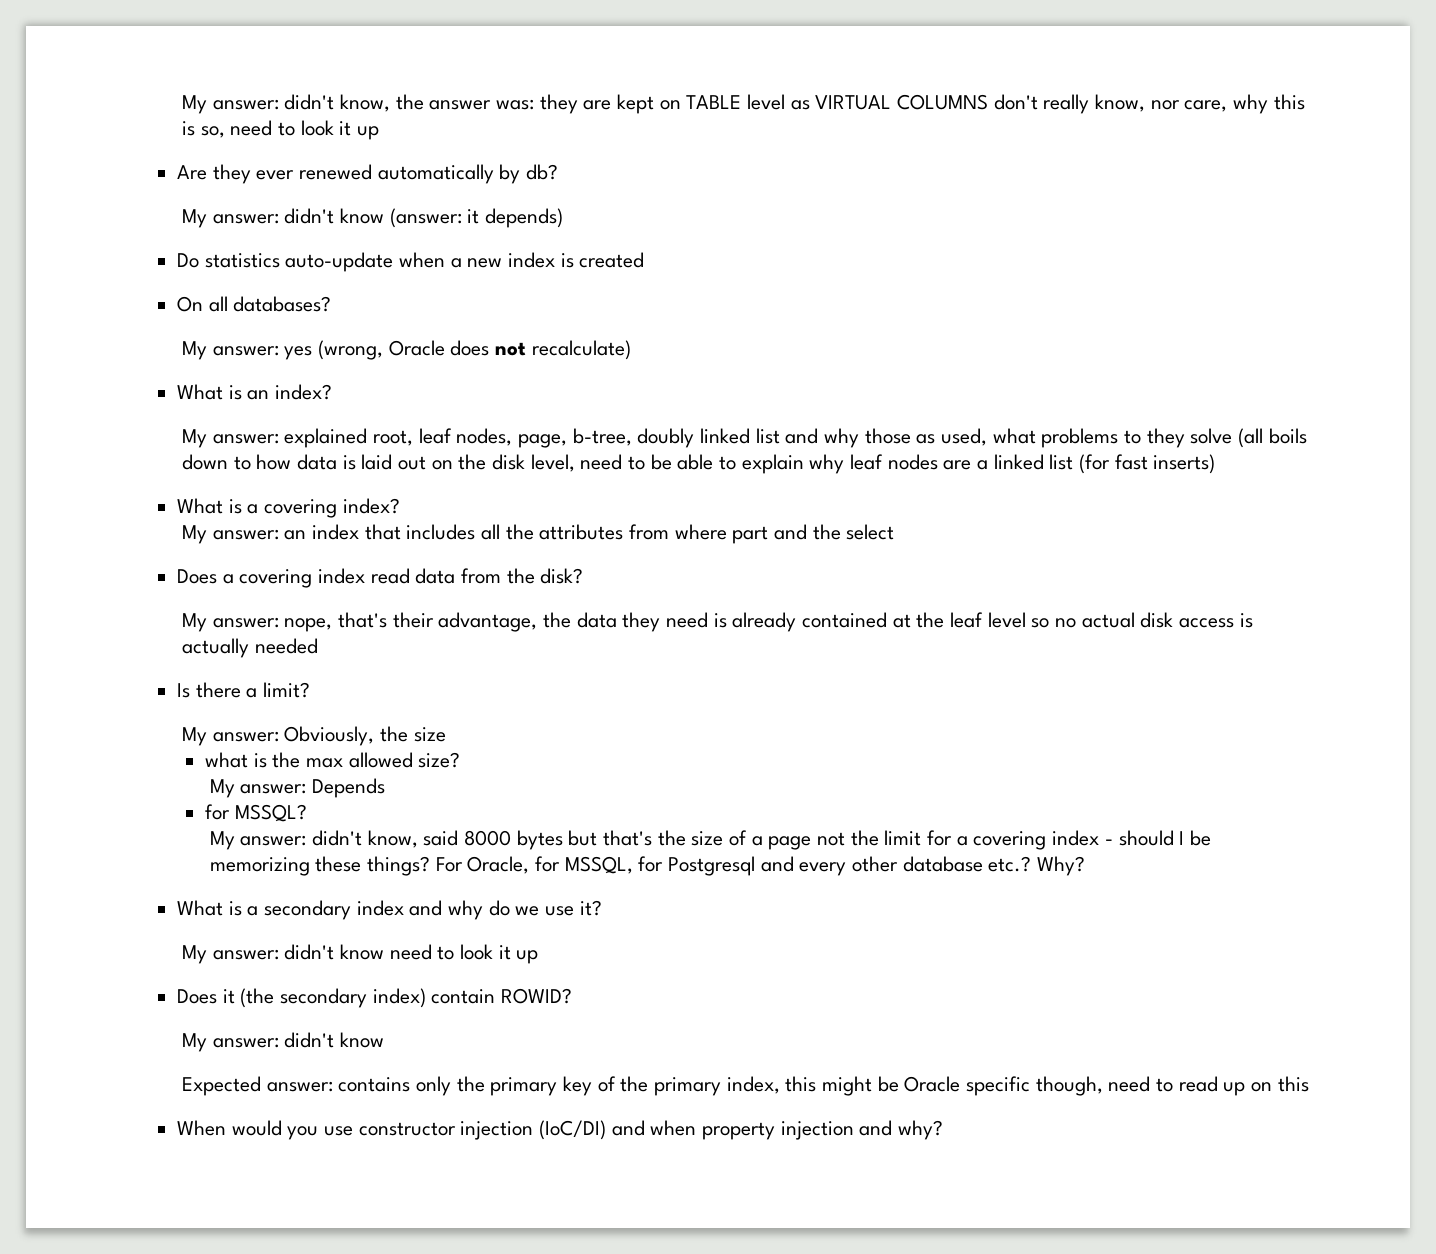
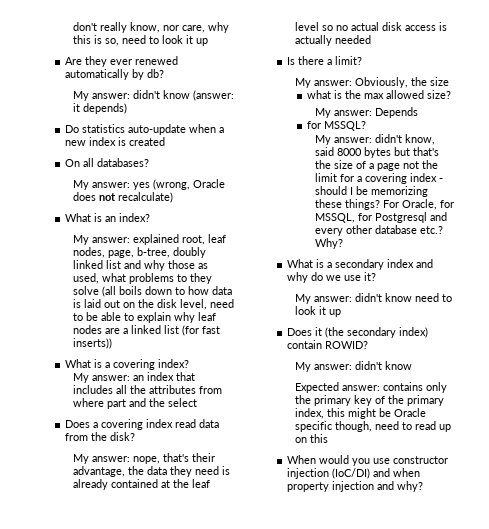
[181,94,988,114] My answer: didn't know, the answer was: they are kept on TABLE level as VIRTUAL COLUMNS -> (72, 26) none
[1153,454,1216,474] inserts) -> [72,338,112,349] inserts))

